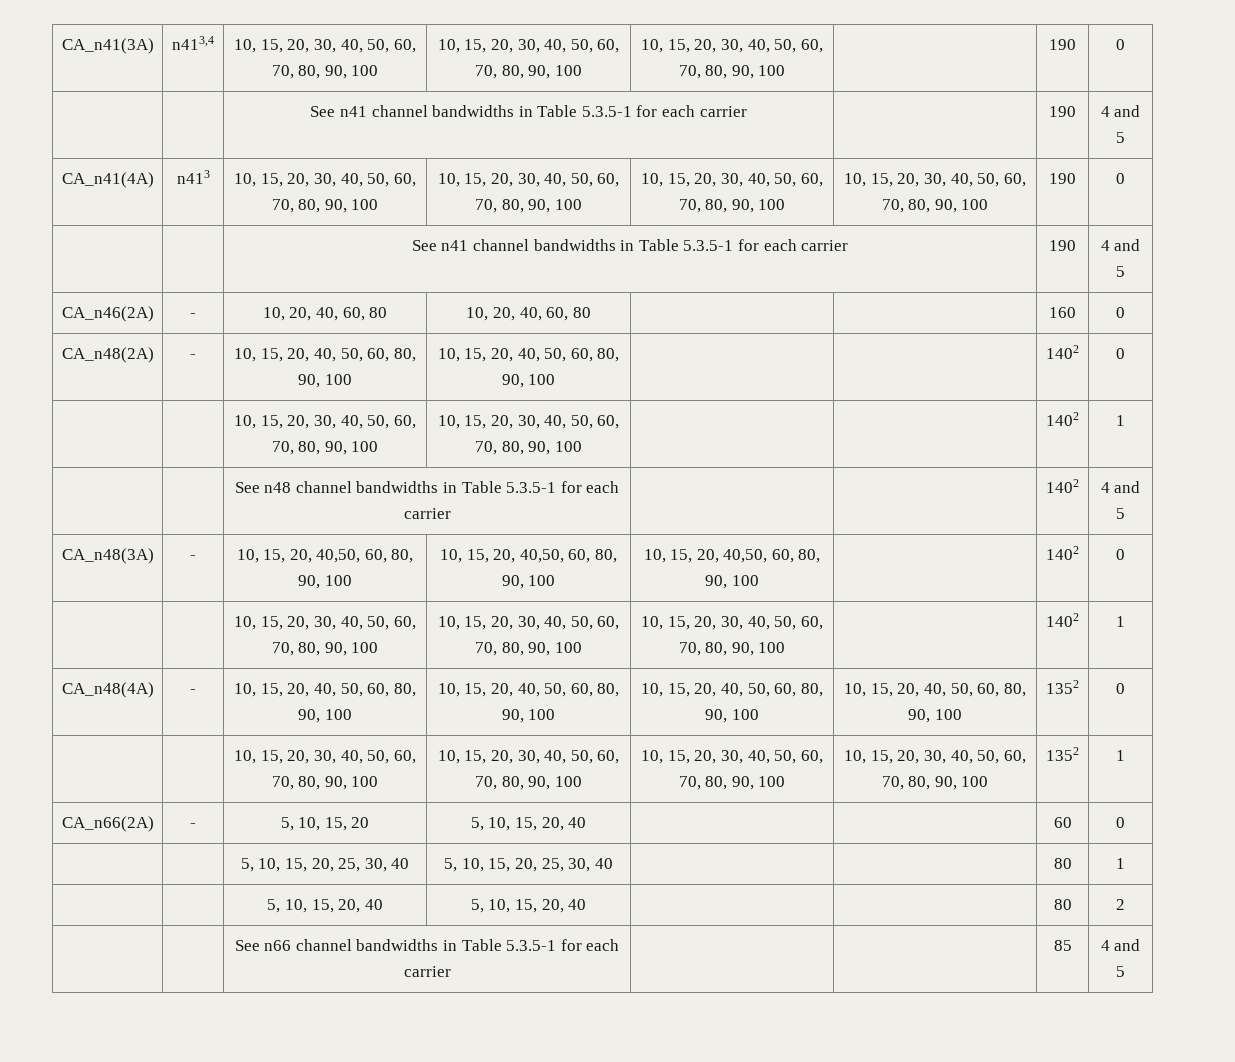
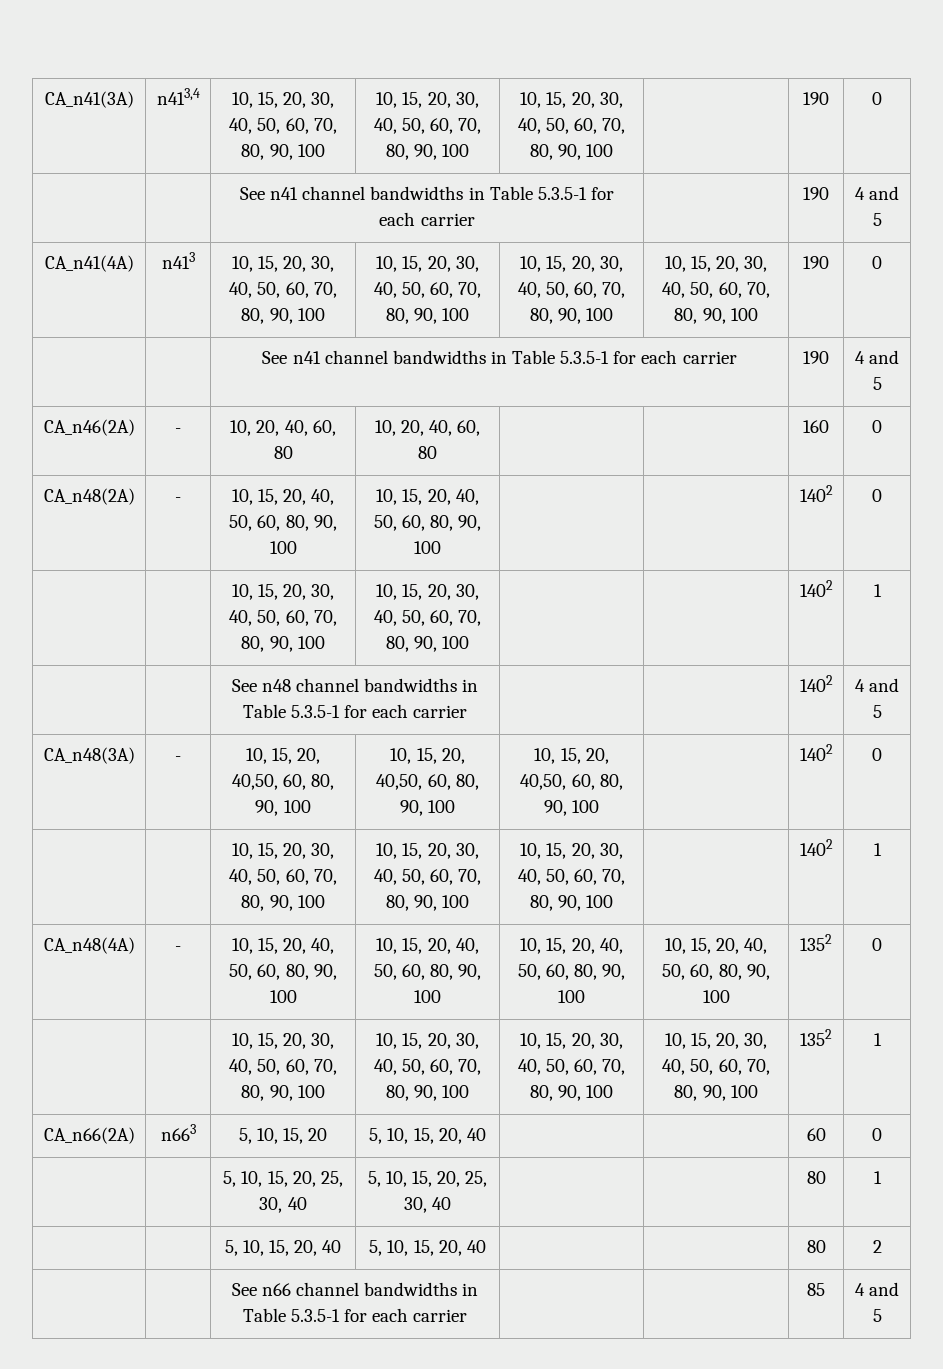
[190,823,196,828] - -> [160,1124,196,1141] n663

